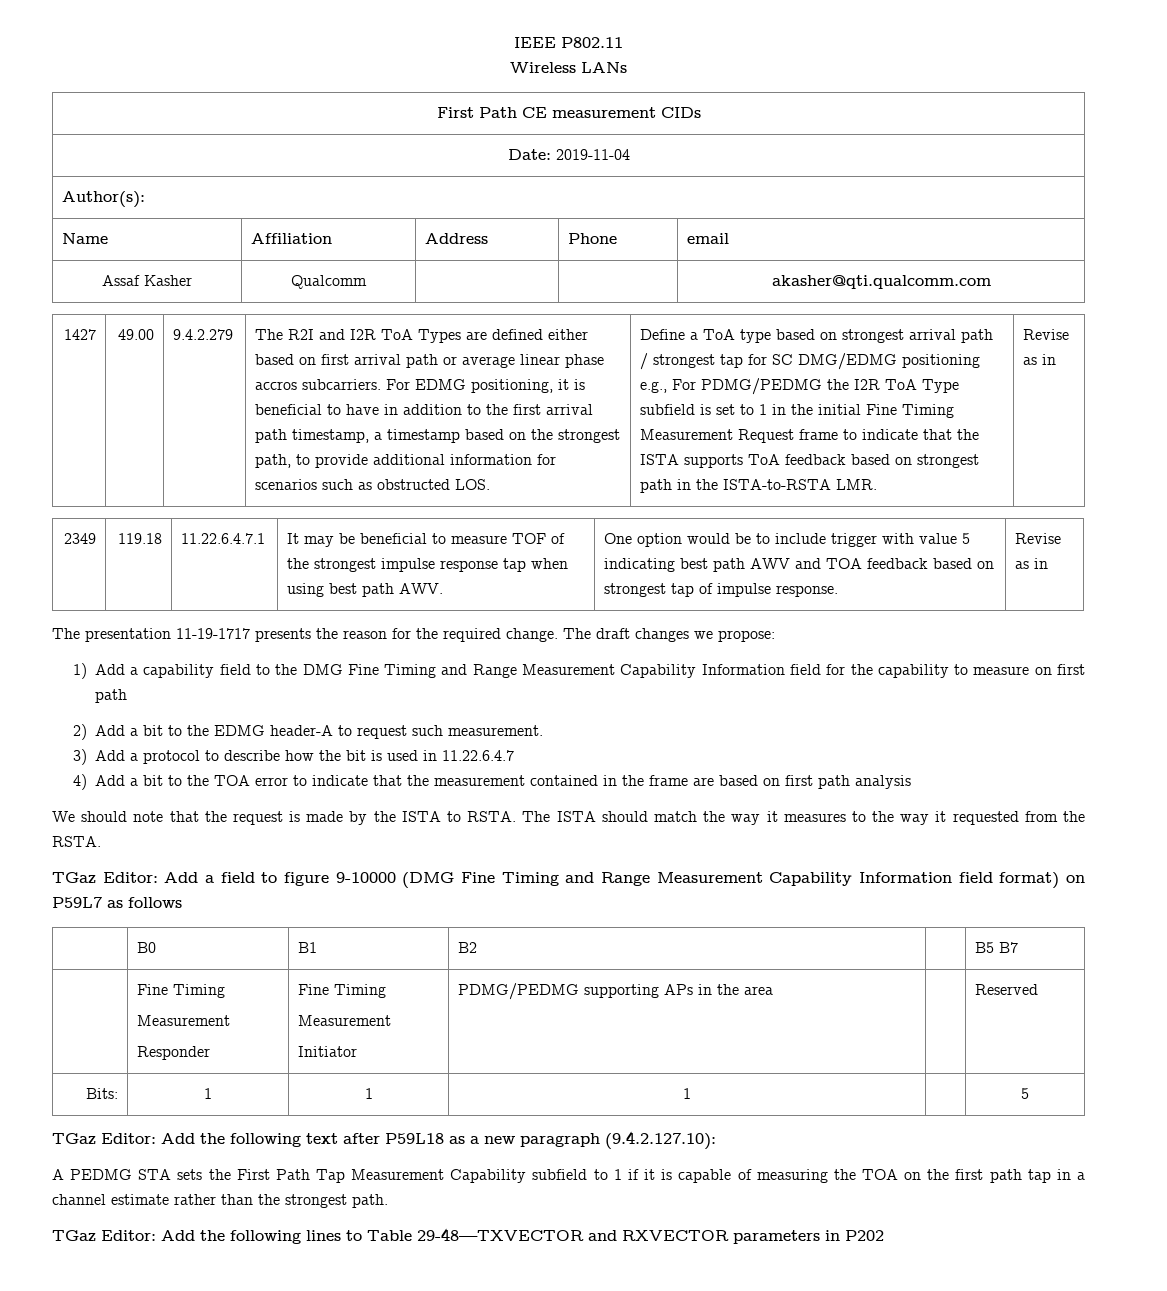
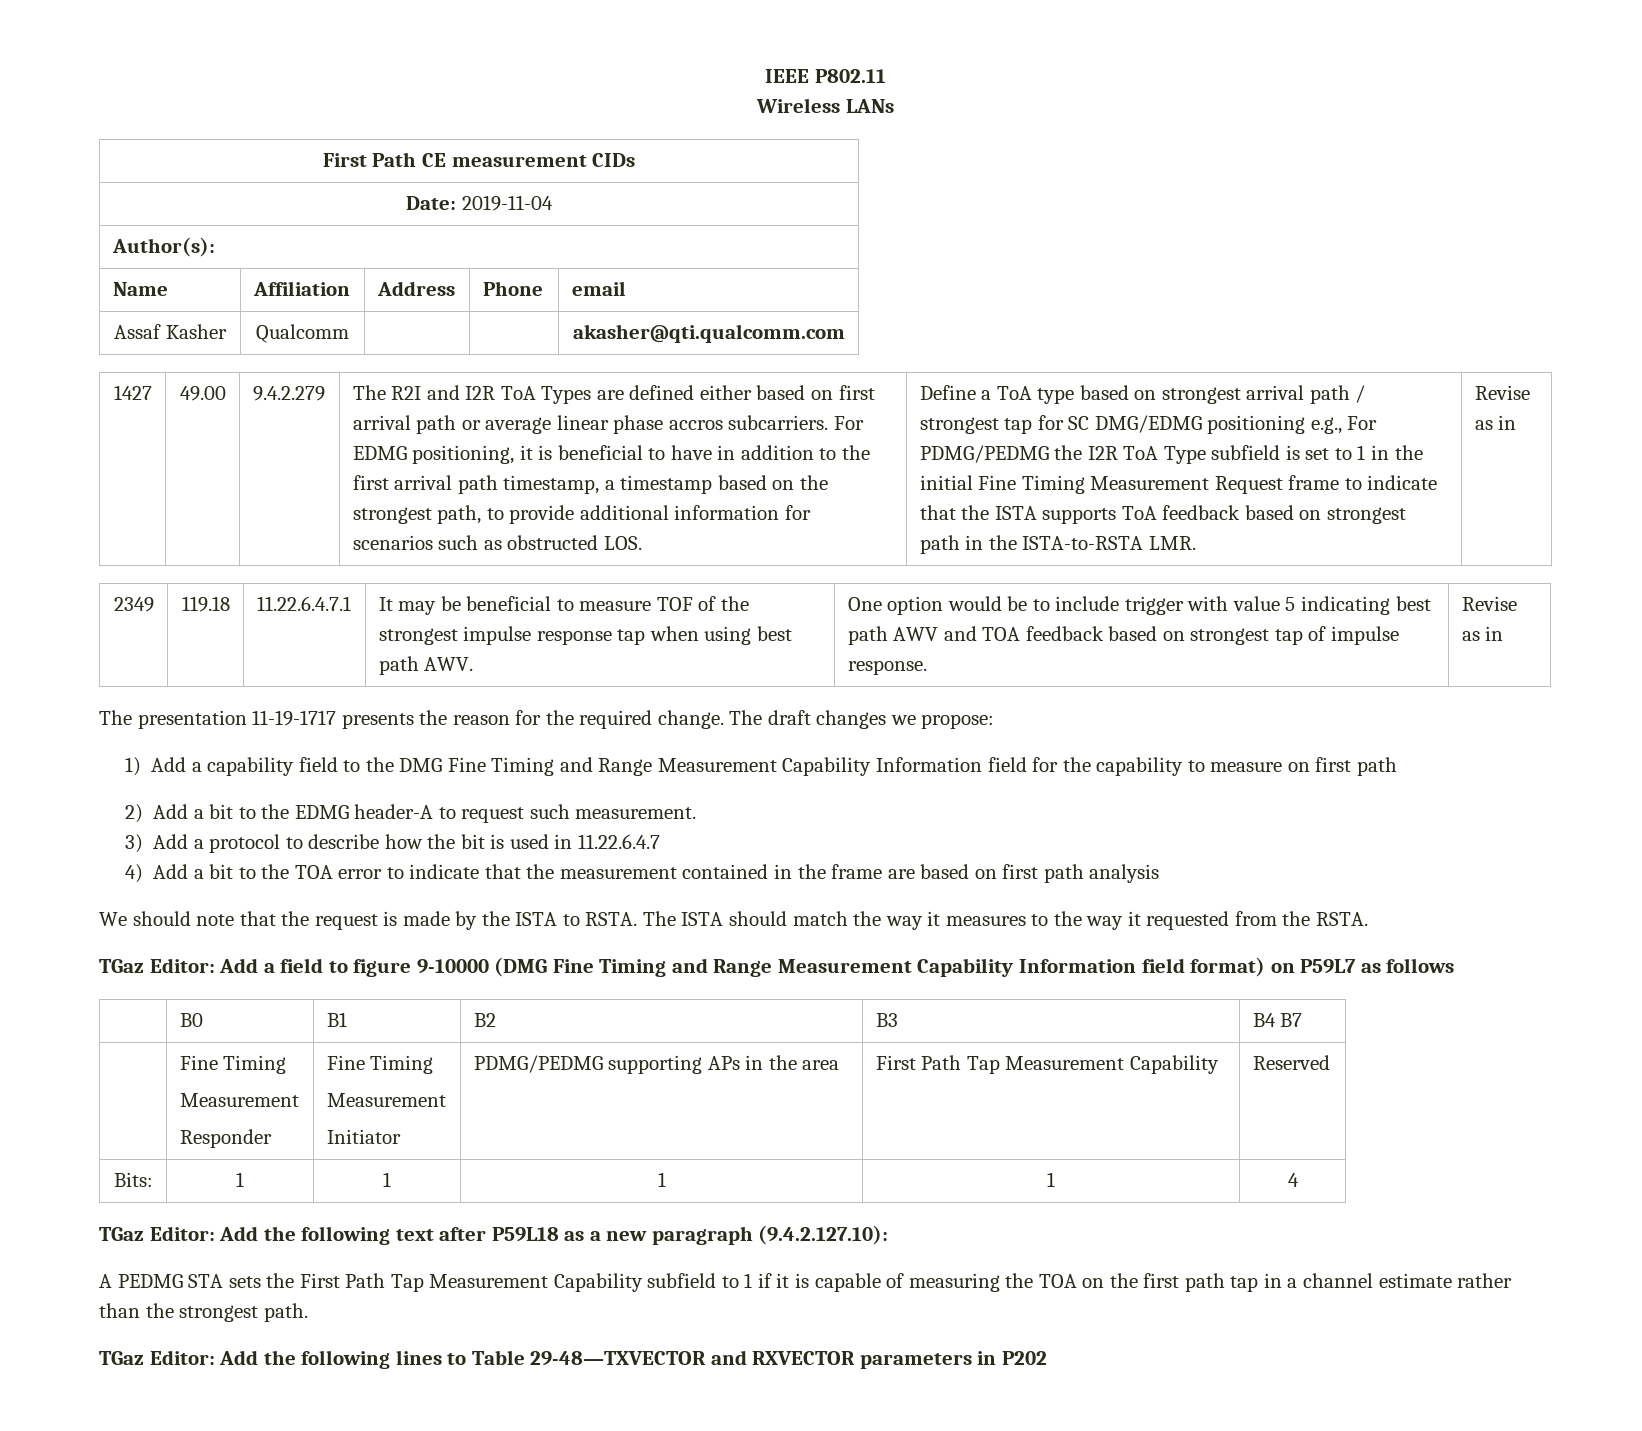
[975,942,995,953] | B5 -> [875,1013,898,1027] [1252,1013,1276,1027] B3 | B4
(774, 990) none -> [875,1055,1219,1074] First Path Tap Measurement Capability
[1020,1088,1029,1099] | 5 -> [1047,1172,1055,1187] [1287,1173,1299,1187] 1 | 4

